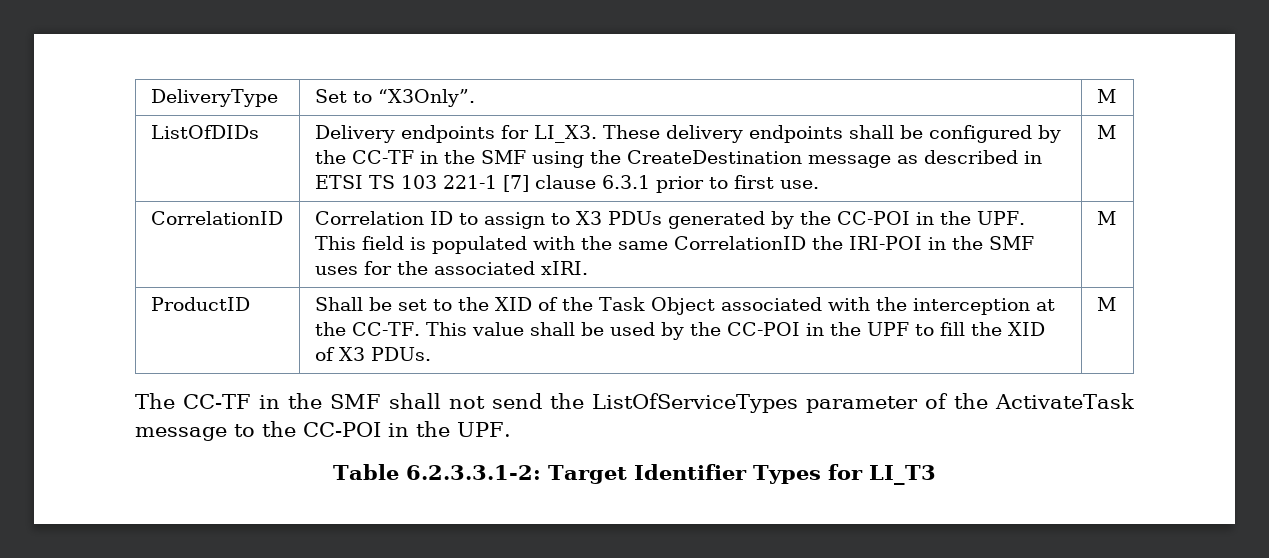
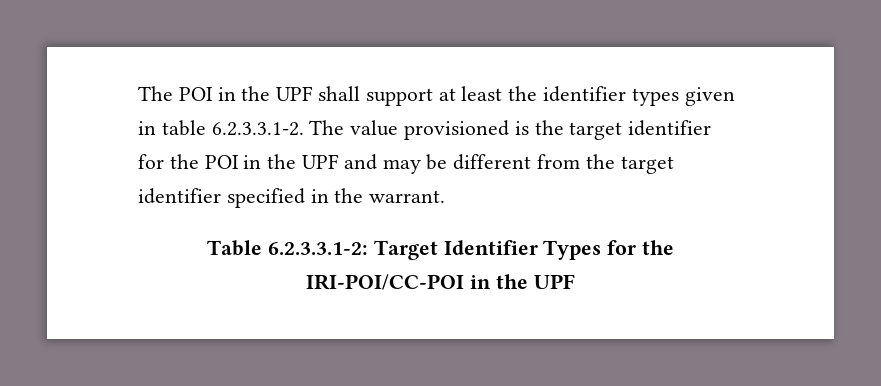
[150,89,278,107] [314,89,475,107] [1096,89,1116,103] [150,125,259,139] [314,125,1061,143] [314,150,1042,168] [314,175,819,193] [1096,125,1116,139] [150,211,283,225] [314,211,1025,229] [314,236,1034,254] [314,261,588,275] [1096,211,1116,225] [150,297,250,311] [314,297,1055,315] [314,322,1045,340] [314,347,431,361] [1096,297,1116,311] [135,393,1135,413] [135,421,511,441] DeliveryType | Set to “X3Only”. | M // ListOfDIDs | Delivery endpoints for LI_X3. These delivery endpoints shall be configured by the CC-TF in the SMF using the CreateDestination message as described in ETSI TS 103 221-1 [7] clause 6.3.1 prior to first use. | M // CorrelationID | Correlation ID to assign to X3 PDUs generated by the CC-POI in the UPF. This field is populated with the same CorrelationID the IRI-POI in the SMF uses for the associated xIRI. | M // ProductID | Shall be set to the XID of the Task Object associated with the interception at the CC-TF. This value shall be used by the CC-POI in the UPF to fill the XID of X3 PDUs. | M // The CC-TF in the SMF shall not send the ListOfServiceTypes parameter of the ActivateTask message to the CC-POI in the UPF. -> [138,86,735,106] [138,120,712,140] [138,154,674,174] [138,188,446,208] The POI in the UPF shall support at least the identifier types given in table 6.2.3.3.1-2. The value provisioned is the target identifier for the POI in the UPF and may be different from the target identifier specified in the warrant.
[868,465,936,485] LI_T3 -> [641,240,674,255] [306,274,575,290] the IRI-POI/CC-POI in the UPF

